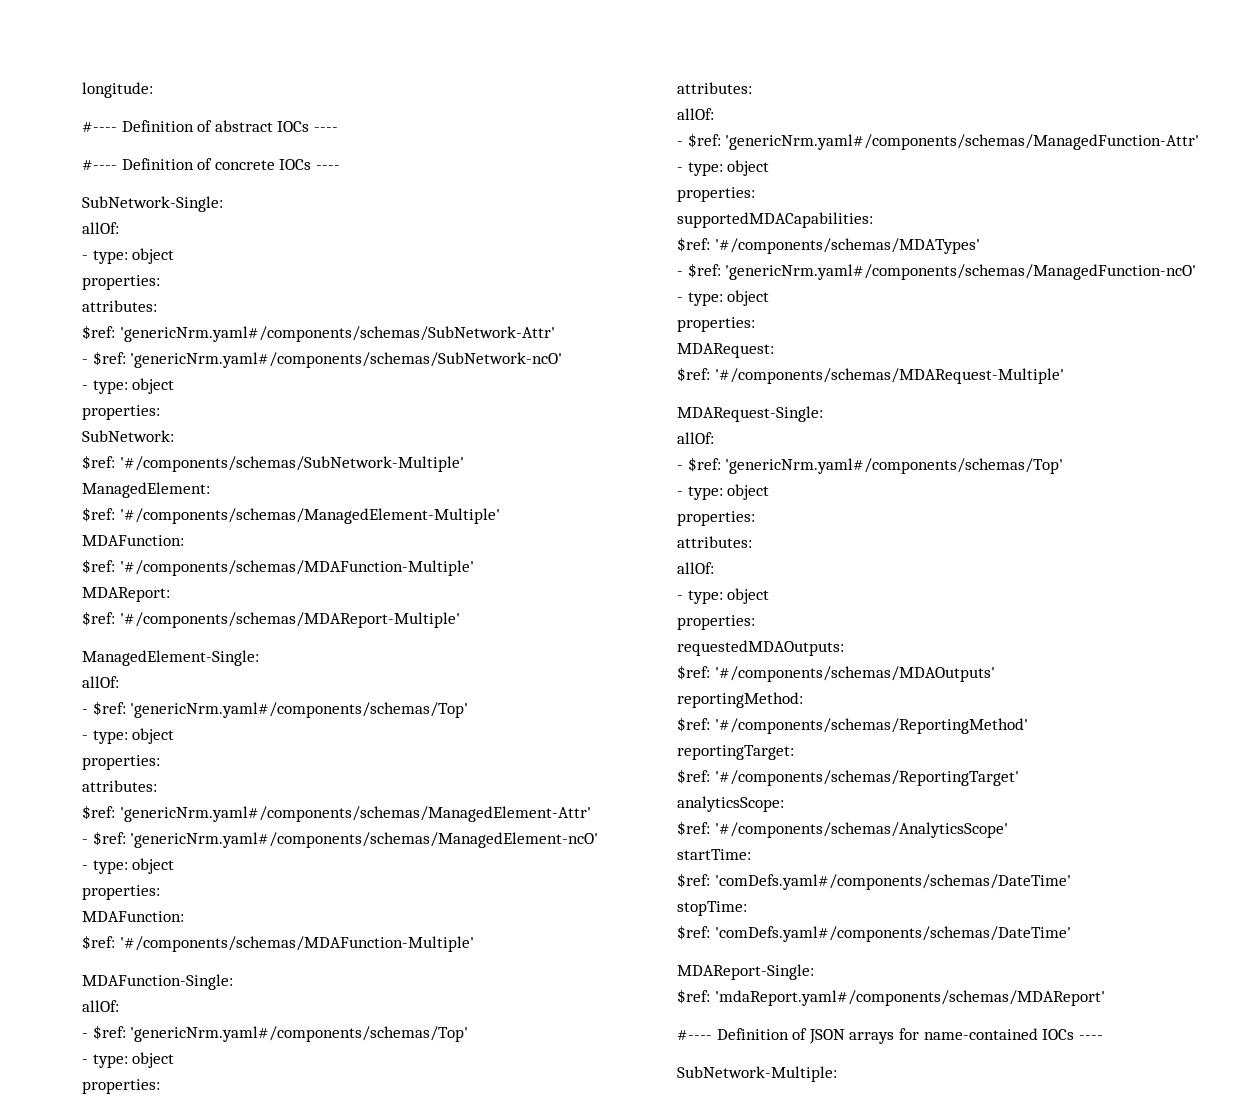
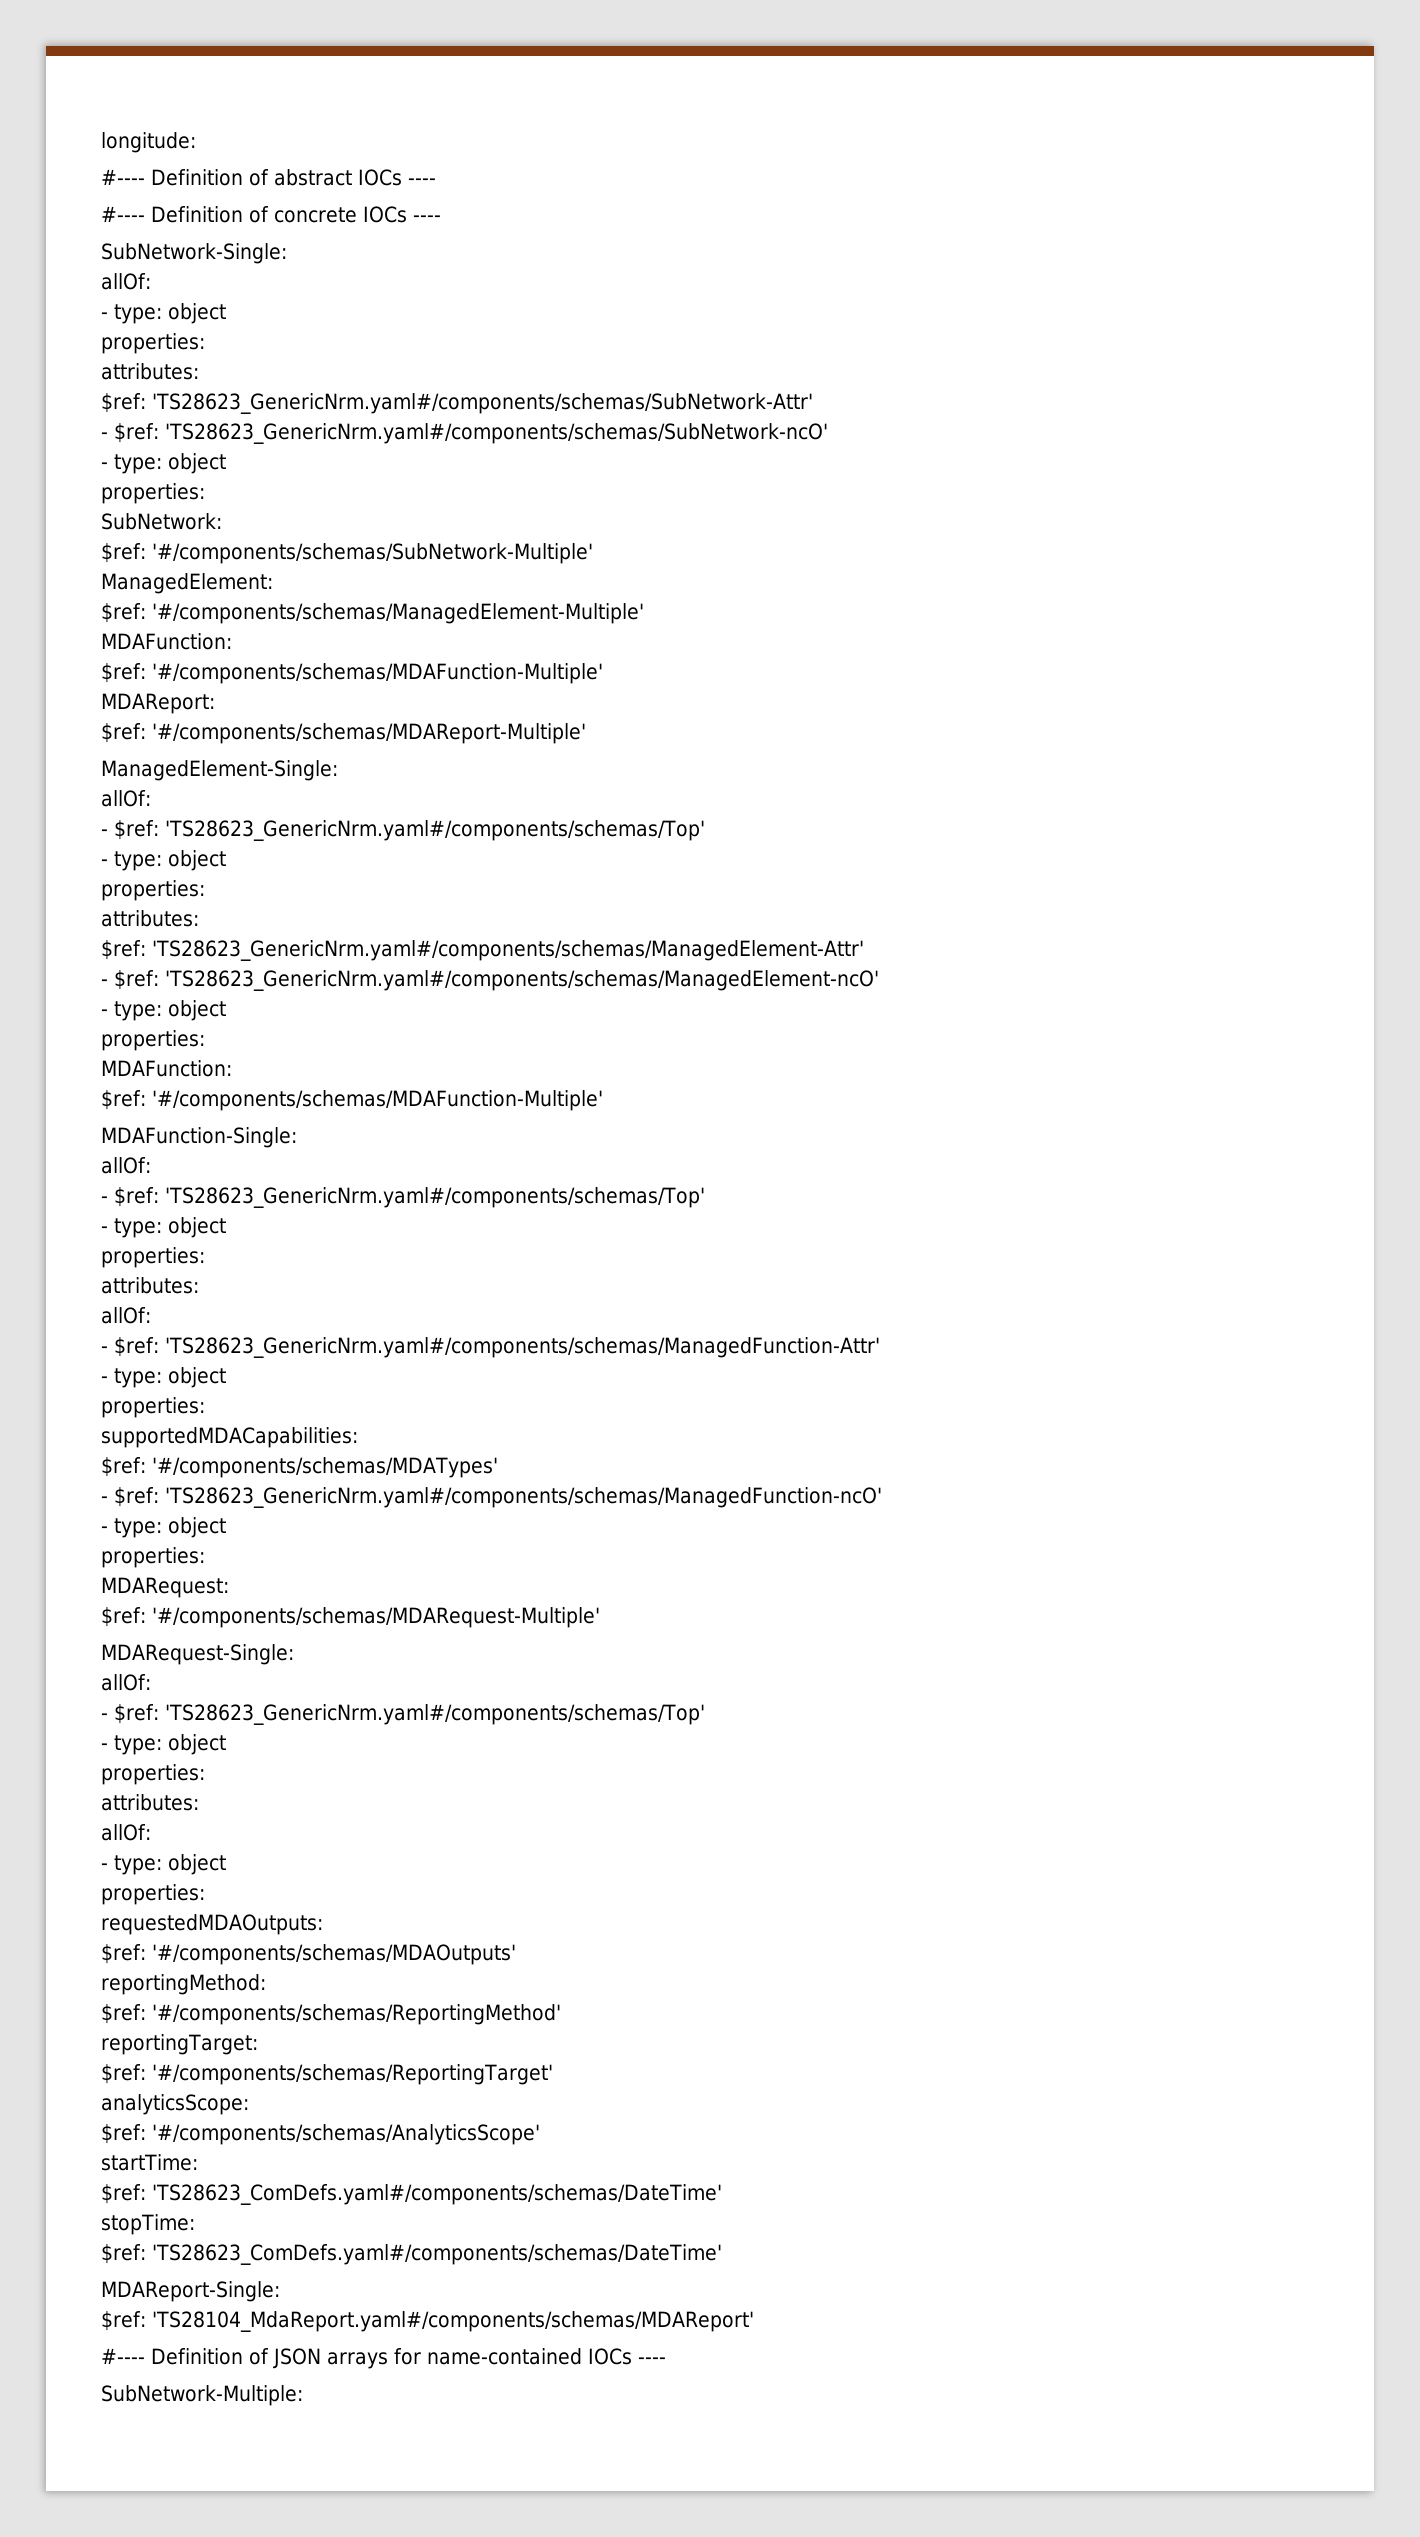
[119,326,555,342] [82,351,563,368] 'genericNrm.yaml#/components/schemas/SubNetwork-Attr' // - $ref: 'genericNrm.yaml#/components/schemas/SubNetwork-ncO' -> [151,393,813,414] [101,423,828,444] 'TS28623_GenericNrm.yaml#/components/schemas/SubNetwork-Attr' // - $ref: 'TS28623_GenericNrm.yaml#/components/schemas/SubNetwork-ncO'
[130,702,469,718] [82,728,175,744] [82,755,160,770] [82,780,157,792] [82,805,591,822] [82,831,599,848] 'genericNrm.yaml#/components/schemas/Top' // - type: object // properties: // attributes: // $ref: 'genericNrm.yaml#/components/schemas/ManagedElement-Attr' // - $ref: 'genericNrm.yaml#/components/schemas/ManagedElement-ncO' -> [164,820,705,841] [101,850,226,871] [101,880,205,901] [101,910,199,927] [101,940,864,961] [101,970,879,991] 'TS28623_GenericNrm.yaml#/components/schemas/Top' // - type: object // properties: // attributes: // $ref: 'TS28623_GenericNrm.yaml#/components/schemas/ManagedElement-Attr' // - $ref: 'TS28623_GenericNrm.yaml#/components/schemas/ManagedElement-ncO'
[130,1026,469,1042] 'genericNrm.yaml#/components/schemas/Top' -> [164,1187,705,1208] 'TS28623_GenericNrm.yaml#/components/schemas/Top'
[725,134,1200,150] 'genericNrm.yaml#/components/schemas/ManagedFunction-Attr' -> [164,1337,880,1358] 'TS28623_GenericNrm.yaml#/components/schemas/ManagedFunction-Attr'
[725,264,1197,280] 'genericNrm.yaml#/components/schemas/ManagedFunction-ncO' -> [164,1487,882,1508] 'TS28623_GenericNrm.yaml#/components/schemas/ManagedFunction-ncO'
[725,458,1064,474] 'genericNrm.yaml#/components/schemas/Top' -> [164,1704,705,1725] 'TS28623_GenericNrm.yaml#/components/schemas/Top'
[714,874,1071,890] 'comDefs.yaml#/components/schemas/DateTime' -> [151,2184,722,2205] 'TS28623_ComDefs.yaml#/components/schemas/DateTime'
[714,926,1071,942] 'comDefs.yaml#/components/schemas/DateTime' -> [151,2244,722,2265] 'TS28623_ComDefs.yaml#/components/schemas/DateTime'
[714,990,1105,1006] 'mdaReport.yaml#/components/schemas/MDAReport' -> [151,2311,754,2332] 'TS28104_MdaReport.yaml#/components/schemas/MDAReport'

